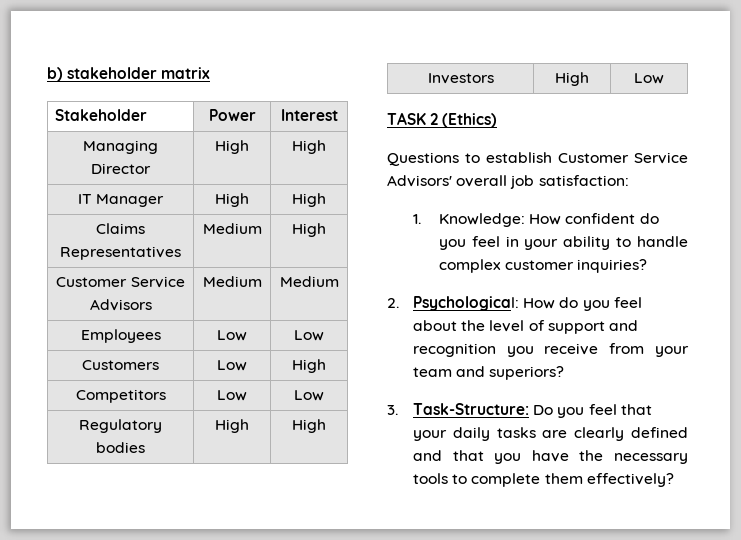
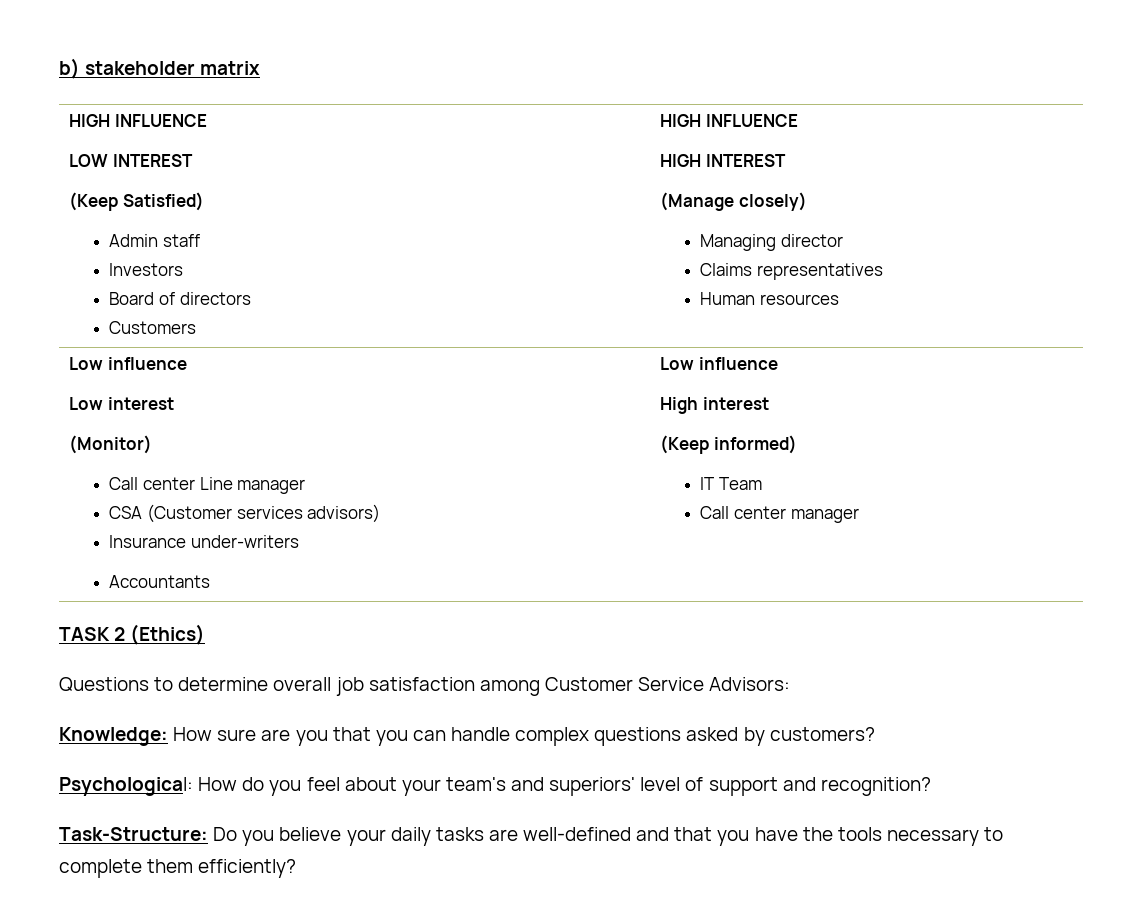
[55,109,148,121] [208,109,256,121] [280,109,338,121] [83,140,158,154] [91,163,151,174] [215,140,249,154] [292,140,326,154] [77,194,165,207] [215,193,249,207] [292,193,326,207] [96,223,145,234] [59,246,181,260] [202,223,262,234] [292,223,326,237] [56,276,185,288] [89,299,152,311] [202,276,262,287] [279,276,339,287] [80,329,161,343] [217,330,247,341] [294,330,324,341] [82,360,159,370] [217,360,247,371] [292,359,326,373] [75,389,166,403] [217,390,247,401] [294,390,324,401] [79,419,162,433] [96,442,145,453] [215,419,249,433] [292,419,326,433] [427,73,494,84] [555,72,589,86] [634,73,664,84] Stakeholder | Power | Interest // Managing Director | High | High // IT Manager | High | High // Claims Representatives | Medium | High // Customer Service Advisors | Medium | Medium // Employees | Low | Low // Customers | Low | High // Competitors | Low | Low // Regulatory bodies | High | High // Investors | High | Low -> [69,114,208,127] [69,154,194,167] [69,192,205,211] [109,234,200,247] [109,263,184,276] [109,292,251,305] [109,321,197,334] [660,114,799,127] [660,154,787,167] [660,192,808,211] [700,234,843,251] [700,263,883,280] [700,292,839,305] [69,357,188,370] [69,397,175,410] [69,435,153,454] [109,477,306,494] [109,504,381,523] [109,535,299,548] [109,575,211,588] [660,357,779,370] [660,397,770,414] [660,435,798,454] [700,477,762,490] [700,506,859,523] HIGH INFLUENCE // LOW INTEREST // (Keep Satisfied) // Admin staff // Investors // Board of directors // Customers | HIGH INFLUENCE // HIGH INTEREST // (Manage closely) // Managing director // Claims representatives // Human resources // Low influence // Low interest // (Monitor) // Call center Line manager // CSA (Customer services advisors) // Insurance under-writers // Accountants | Low influence // High interest // (Keep informed) // IT Team // Call center manager
[486,152,688,164] [387,175,629,189] [412,213,659,227] [438,236,688,250] [438,259,648,273] [387,298,399,308] establish Customer Service Advisors' overall job satisfaction: // 1. Knowledge: How confident do you feel in your ability to handle complex customer inquiries? // 2. -> [178,677,791,696] [59,727,875,746] determine overall job satisfaction among Customer Service Advisors: // Knowledge: How sure are you that you can handle complex questions asked by customers? //
[461,320,638,334] [412,343,689,357] [412,366,565,380] [387,405,398,415] the level of support and recognition you receive from your team and superiors? // 3. -> [401,777,931,796] your team's and superiors' level of support and recognition? //
[588,404,652,415] feel that -> [279,827,342,841] believe
[574,427,688,441] clearly defined -> [523,827,632,841] well-defined
[614,453,688,464] [412,473,448,484] necessary tools -> [837,827,979,846] tools necessary
[586,473,674,487] effectively? -> [198,859,297,878] efficiently?

